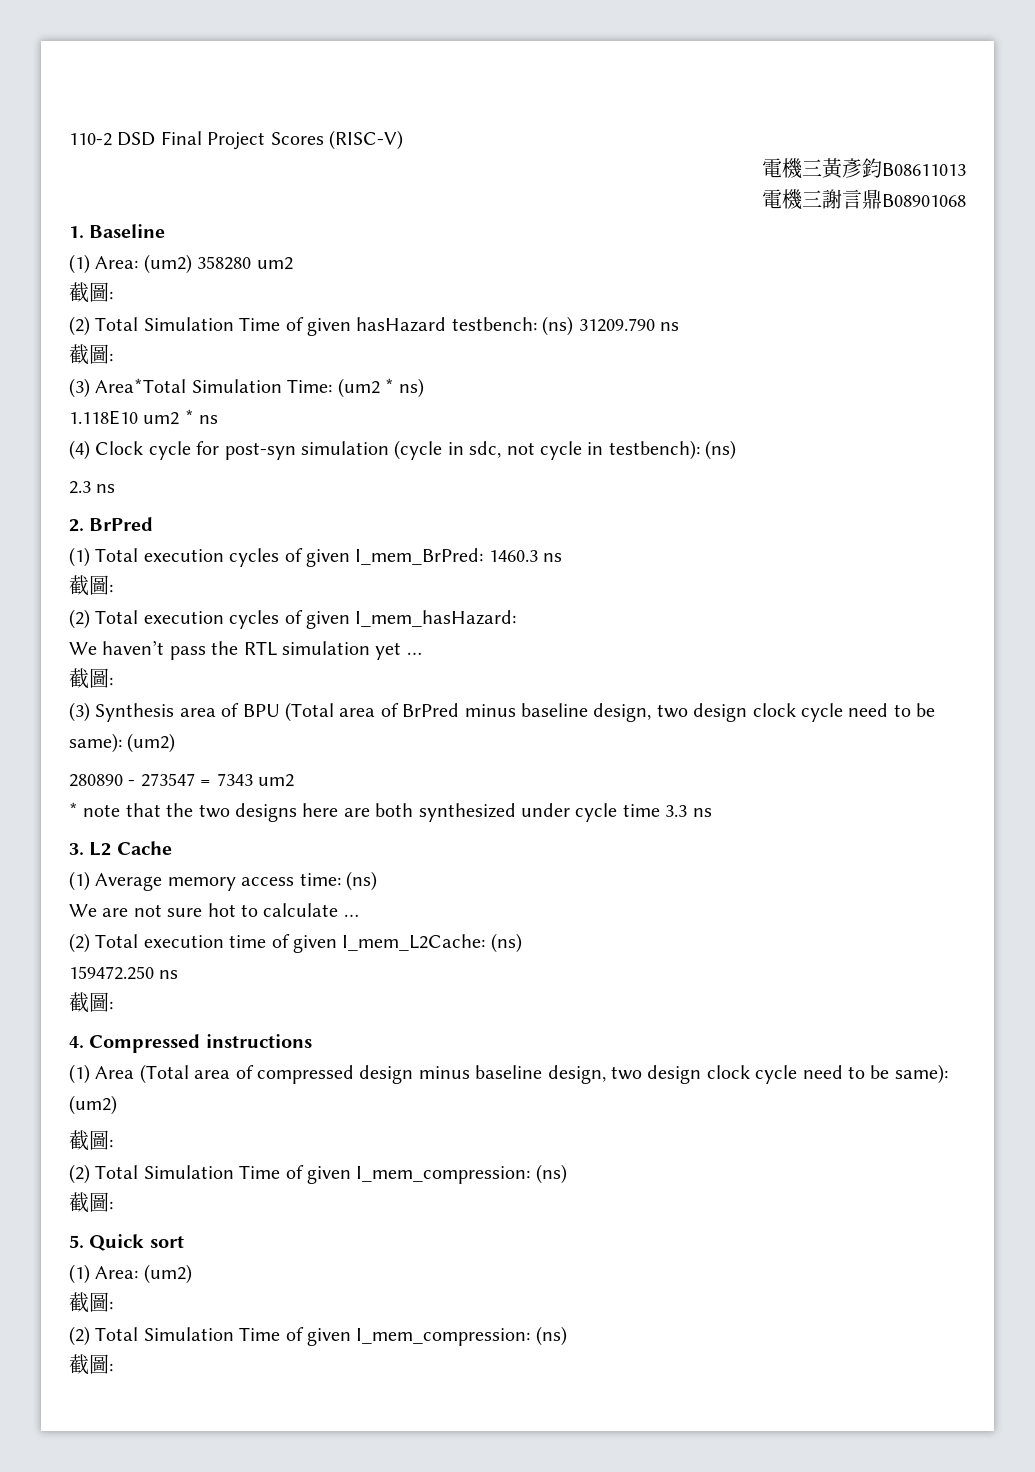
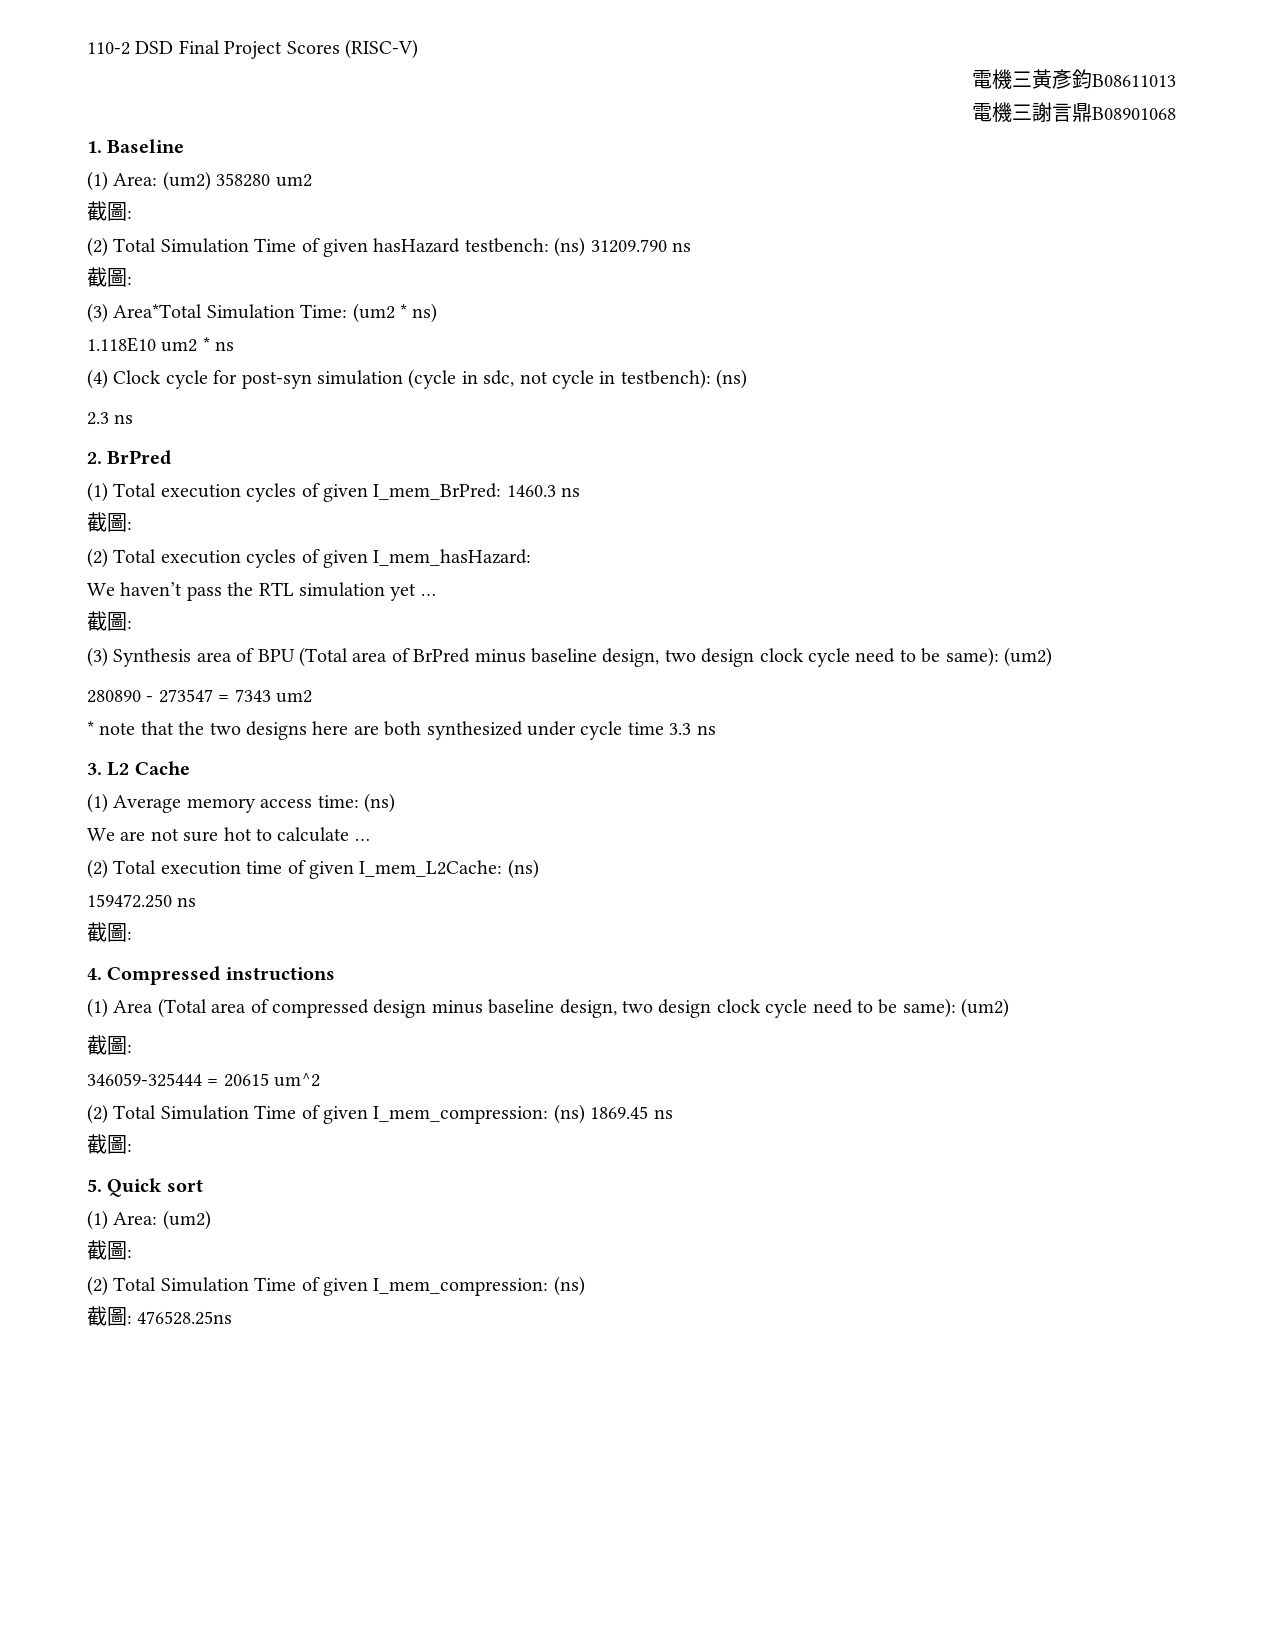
[69,1164,567,1184] // (2) Total Simulation Time of given I_mem_compression: (ns) -> [87,1073,321,1087] [87,1104,673,1124] // 346059-325444 = 20615 um^2 // (2) Total Simulation Time of given I_mem_compression: (ns) 1869.45 ns
(113, 1367) none -> [137,1311,233,1325] 476528.25ns

